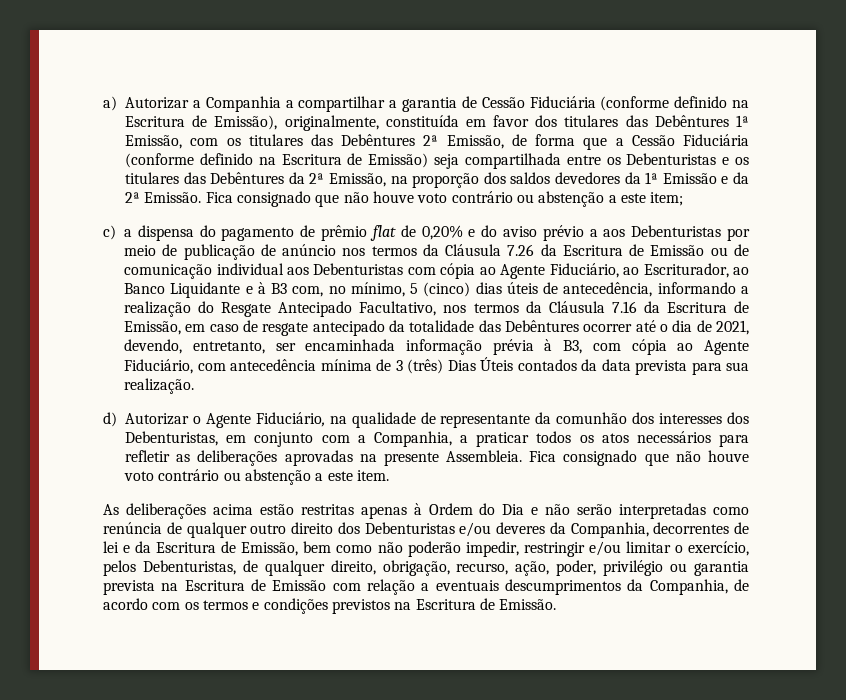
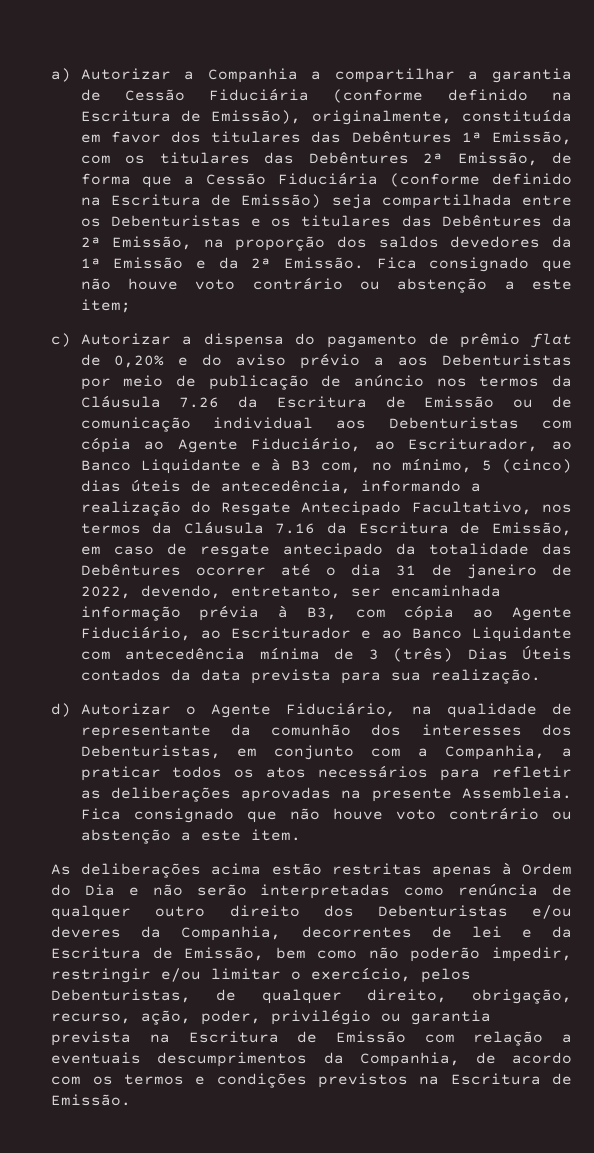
(117, 232) none -> [80,333,171,345] Autorizar
[696,320,749,335] de 2021, -> [396,564,572,579] [80,586,131,599] 31 de janeiro de 2022,
(194, 366) none -> [200,627,573,642] ao Escriturador e ao Banco Liquidante

